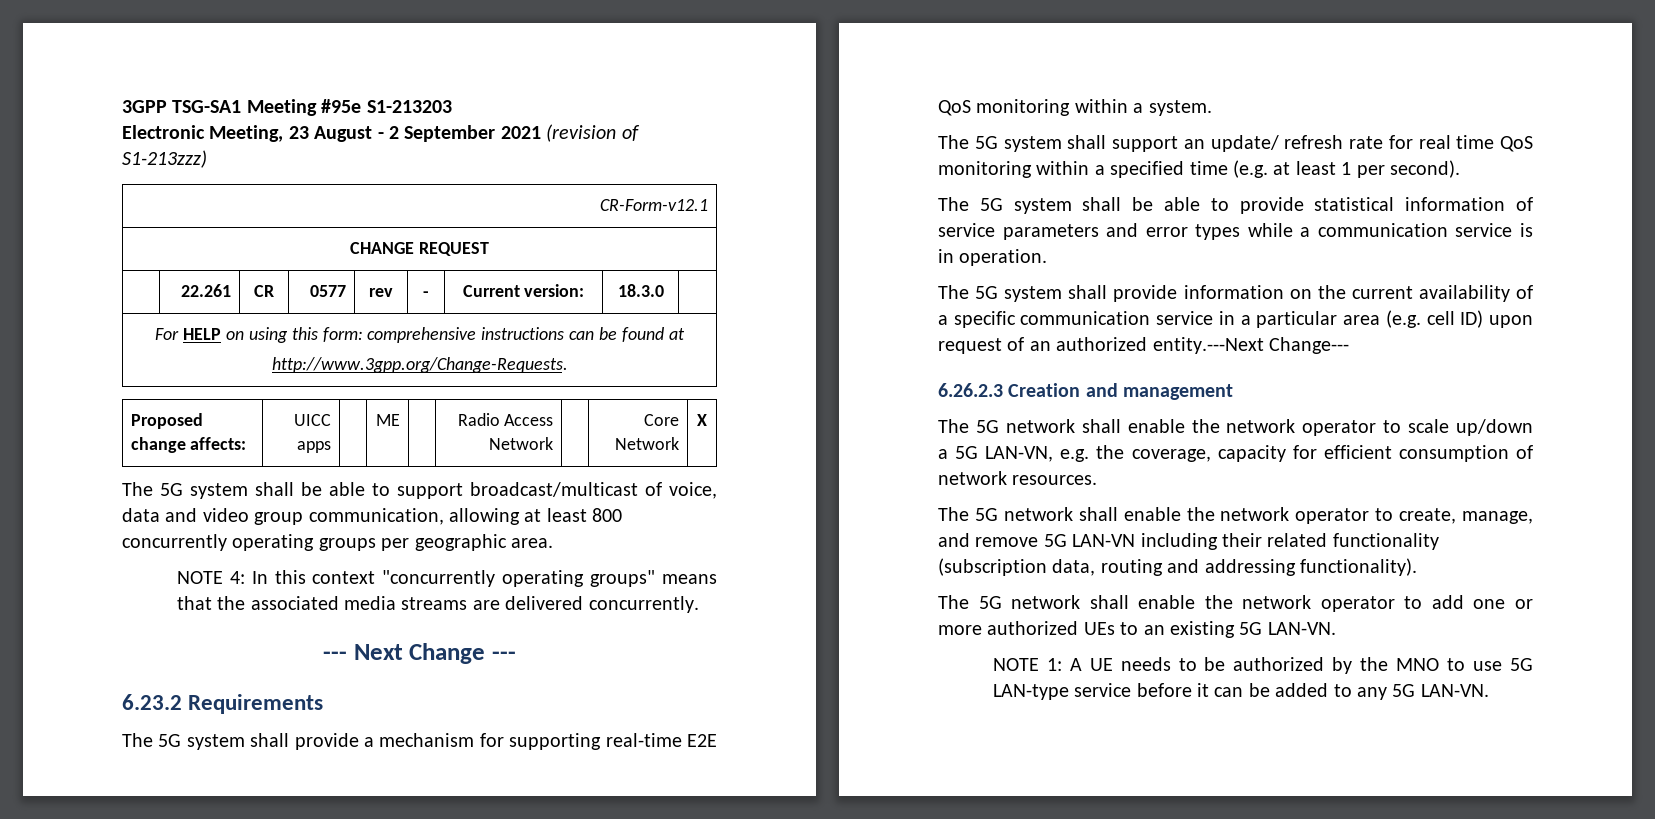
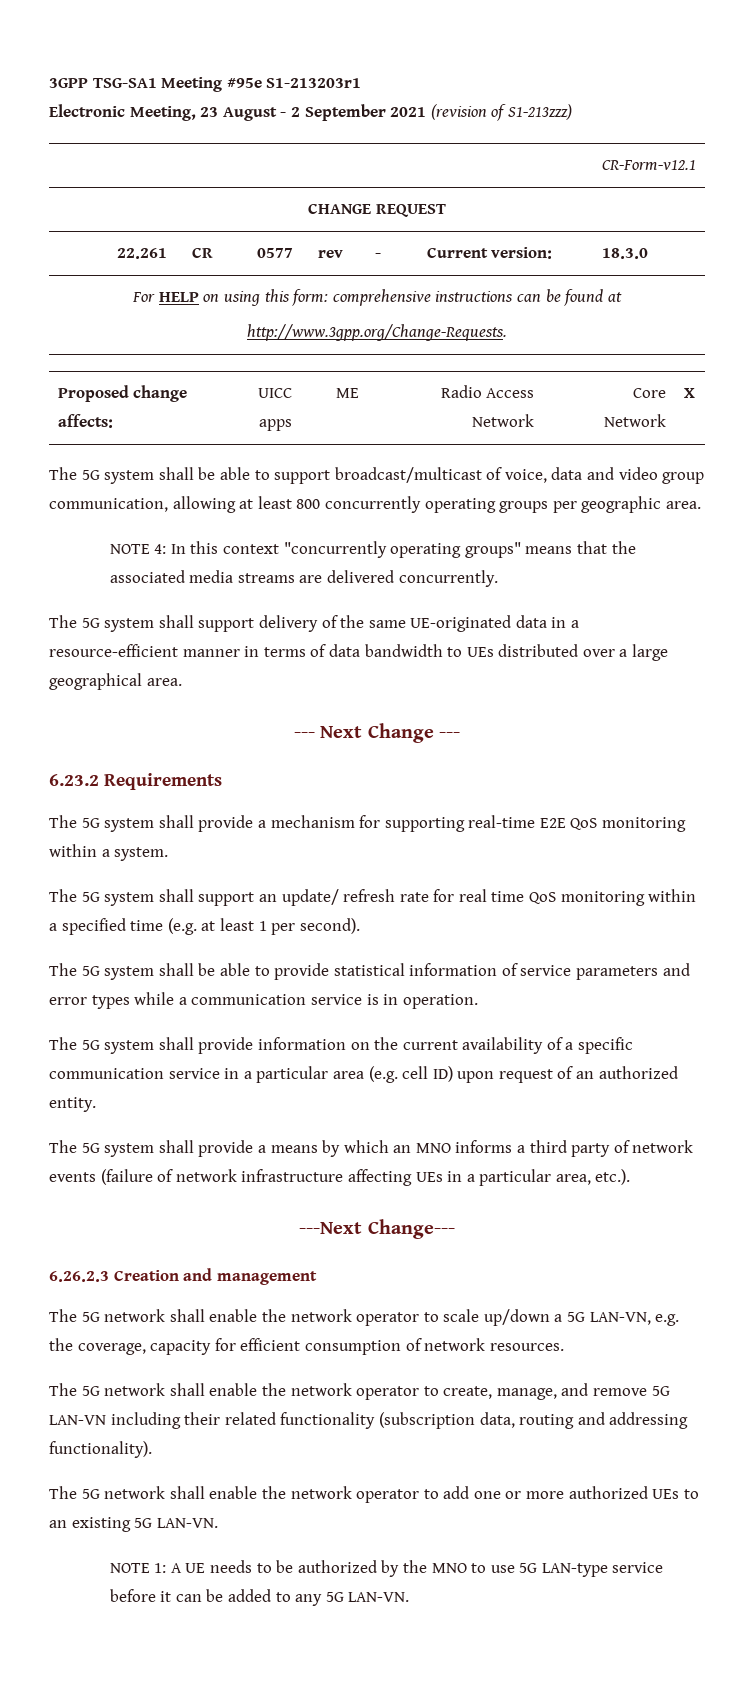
[366,100,452,113] S1-213203 -> [266,78,362,88] S1-213203r1
(699, 604) none -> [49,615,580,632] [49,644,669,661] [49,673,182,690] // The 5G system shall support delivery of the same UE-originated data in a resource-efficient manner in terms of data bandwidth to UEs distributed over a large geographical area.
[1152,337,1264,354] entity.---Next -> [49,1097,96,1112] [49,1140,694,1157] [49,1169,631,1186] [299,1222,363,1234] entity. // The 5G system shall provide a means by which an MNO informs a third party of network events (failure of network infrastructure affecting UEs in a particular area, etc.). // ---Next

